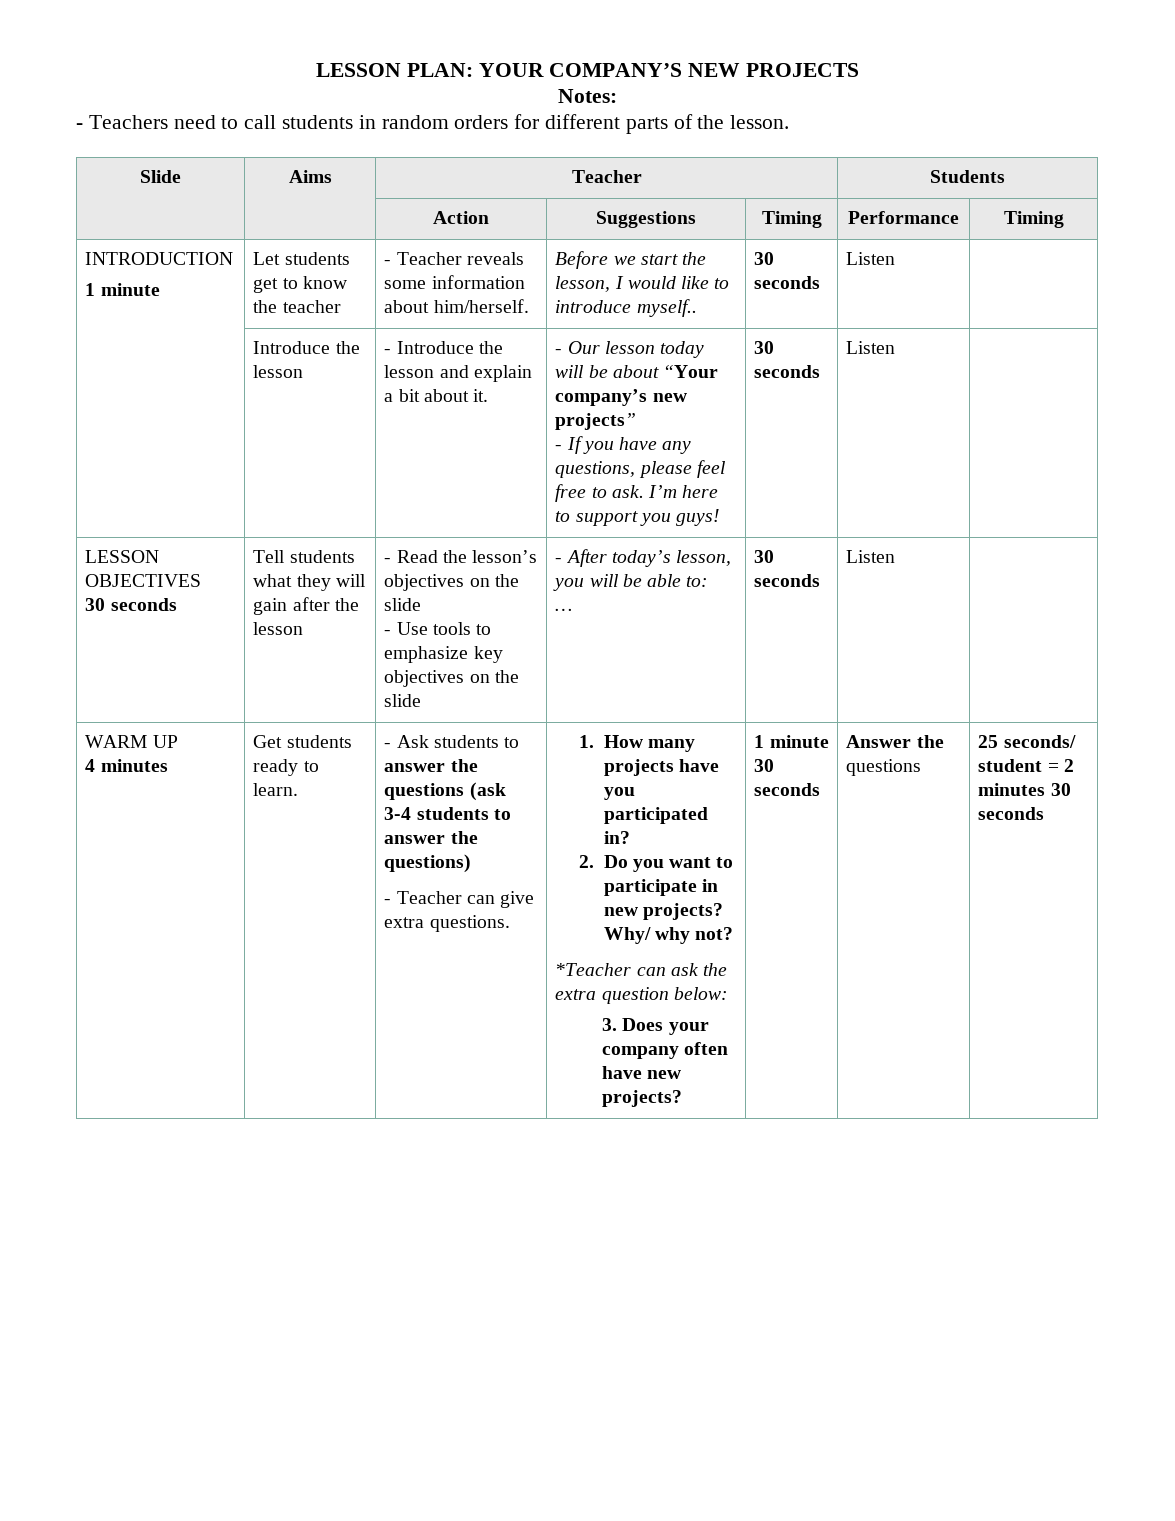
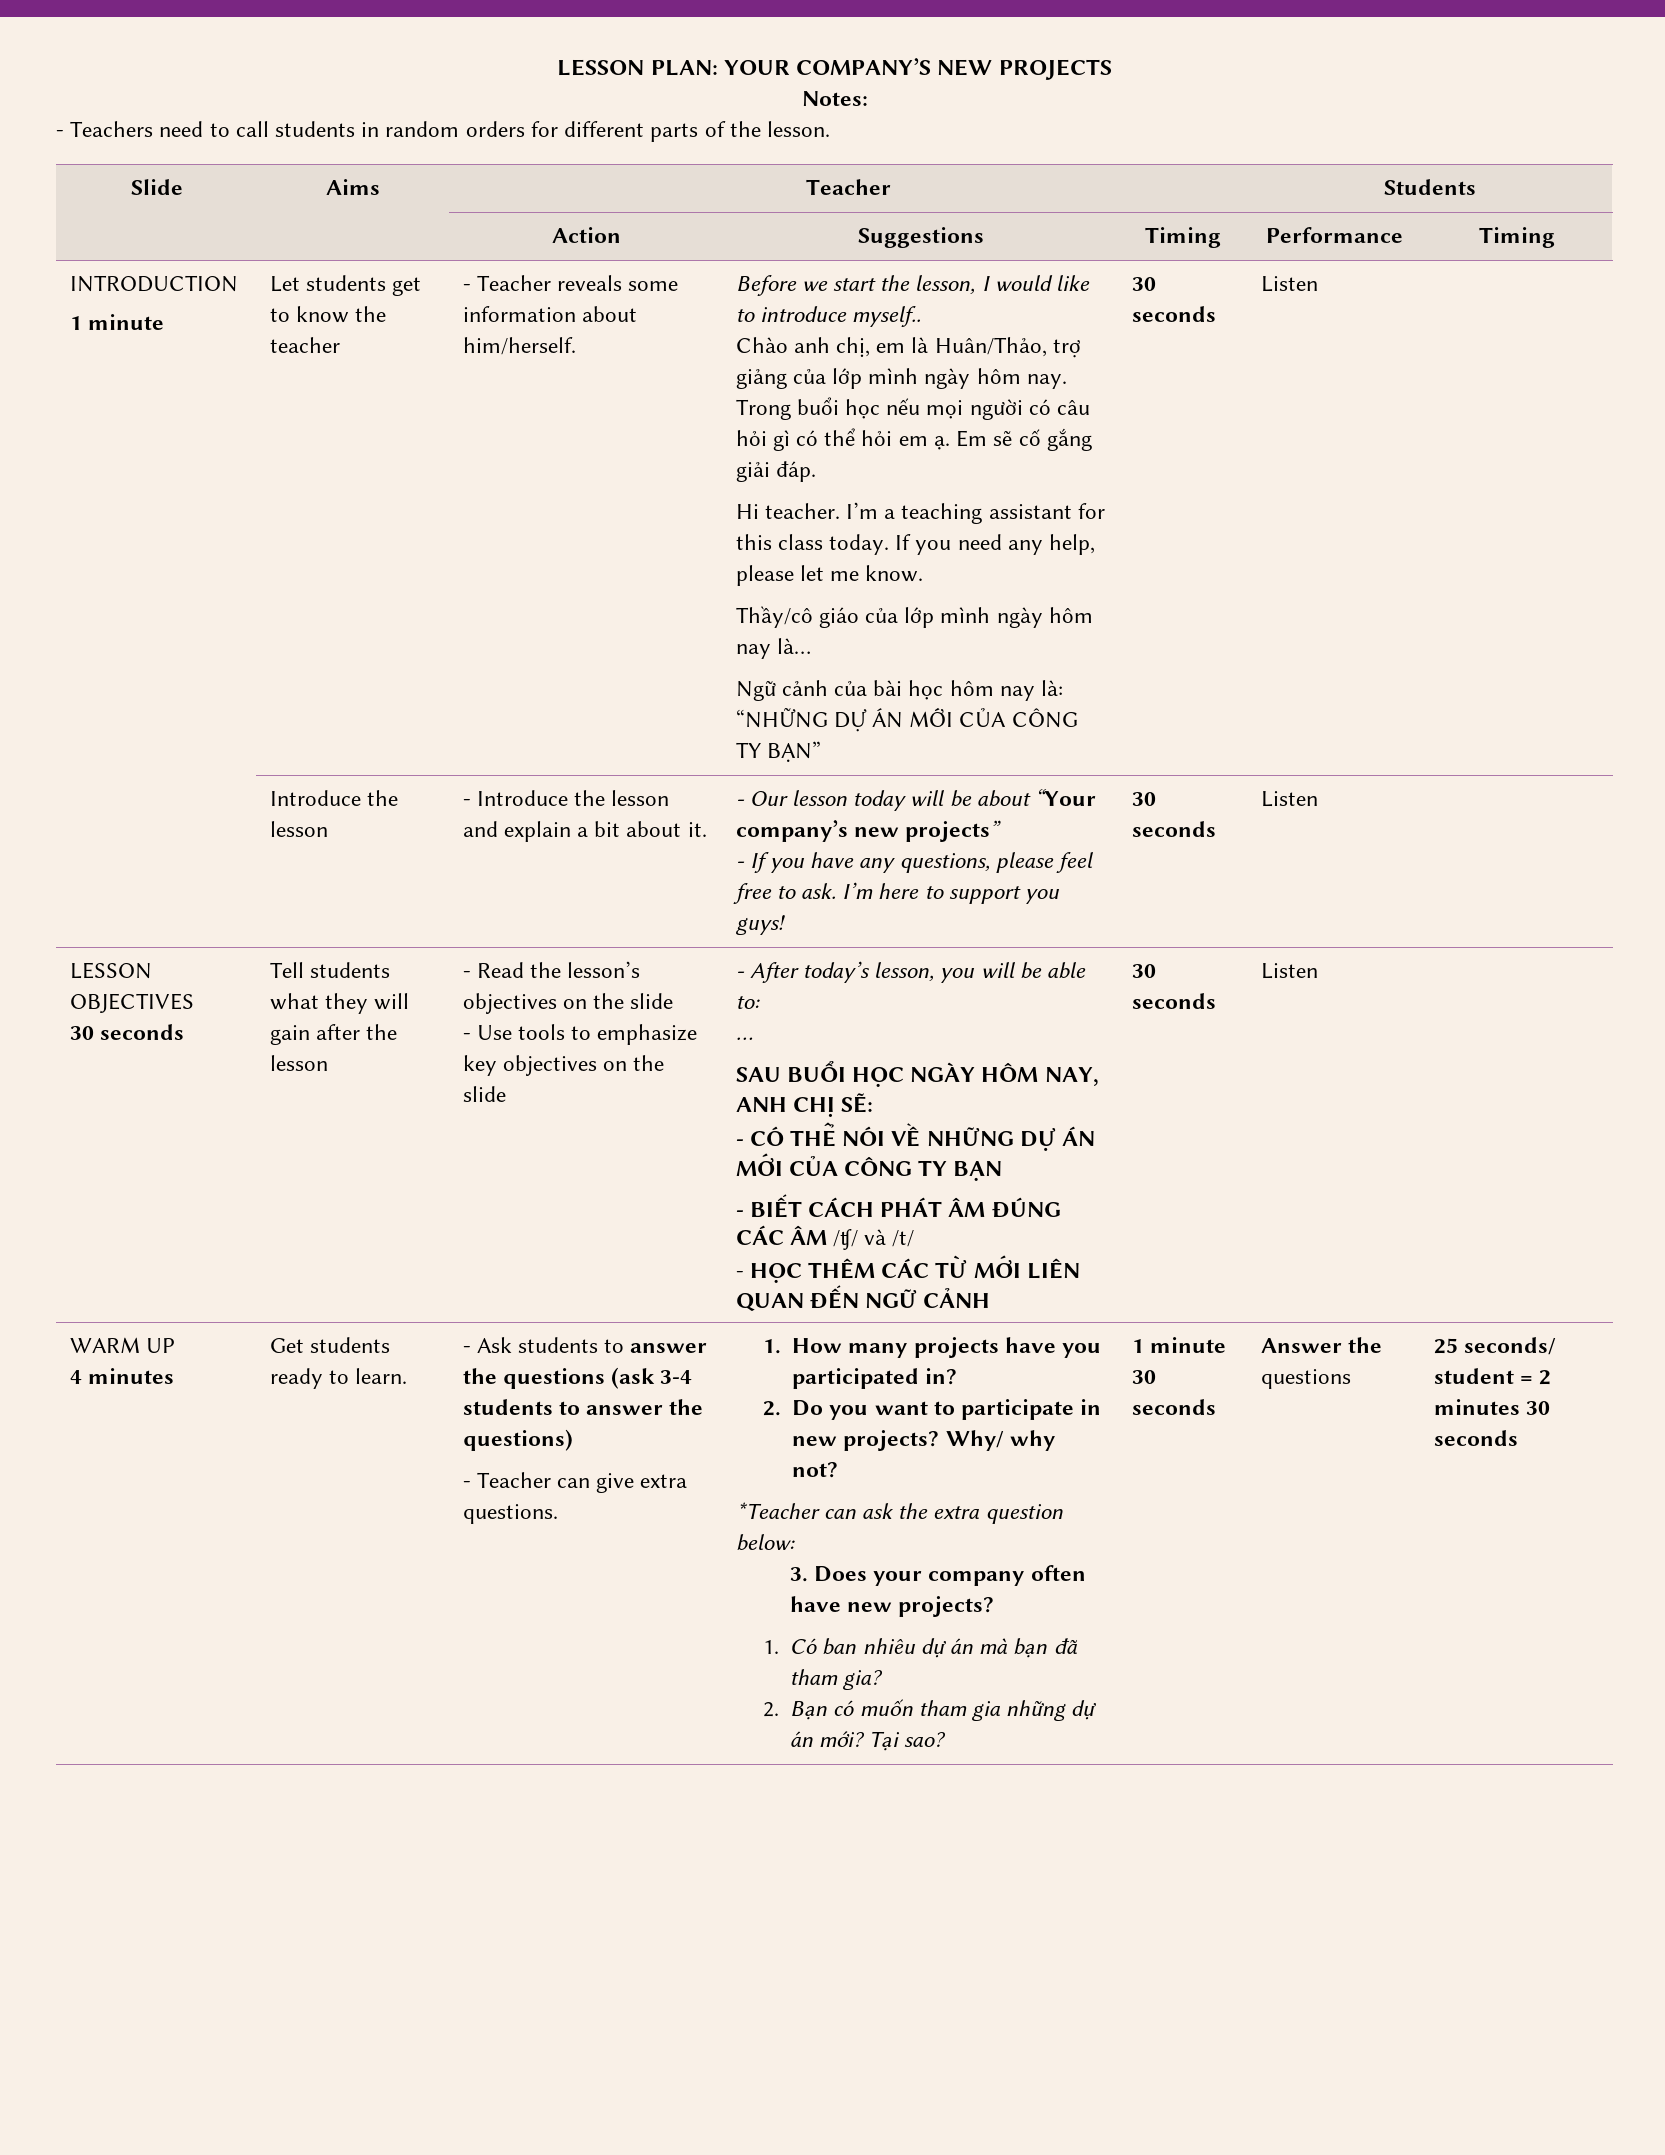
(697, 308) none -> [735,337,1081,358] [735,368,1067,389] [735,397,1091,420] [735,428,1092,451] [735,461,816,482] [735,502,1105,524] [735,534,1096,555] [735,565,924,586] [735,606,1093,628] [735,638,811,659] [735,680,1064,701] [735,707,1078,732] [735,741,821,762] // Chào anh chị, em là Huân/Thảo, trợ giảng của lớp mình ngày hôm nay. Trong buổi học nếu mọi người có câu hỏi gì có thể hỏi em ạ. Em sẽ cố gắng giải đáp. // Hi teacher. I’m a teaching assistant for this class today. If you need any help, please let me know. // Thầy/cô giáo của lớp mình ngày hôm nay là… // Ngữ cảnh của bài học hôm nay là: “NHỮNG DỰ ÁN MỚI CỦA CÔNG TY BẠN”
(573, 609) none -> [735,1061,1099,1087] [735,1093,874,1117] [735,1122,1096,1151] [735,1153,1003,1181] [735,1194,1061,1218] [735,1225,915,1250] [735,1255,1080,1283] [735,1285,991,1312] // SAU BUỔI HỌC NGÀY HÔM NAY, ANH CHỊ SẼ: // - CÓ THỂ NÓI VỀ NHỮNG DỰ ÁN MỚI CỦA CÔNG TY BẠN // - BIẾT CÁCH PHÁT ÂM ĐÚNG CÁC ÂM /ʧ/ và /t/ // - HỌC THÊM CÁC TỪ MỚI LIÊN QUAN ĐẾN NGỮ CẢNH
(683, 1098) none -> [762,1638,1078,1658] [790,1669,884,1690] [762,1699,1098,1721] [790,1731,946,1751] // 1. Có ban nhiêu dự án mà bạn đã tham gia? // 2. Bạn có muốn tham gia những dự án mới? Tại sao?

